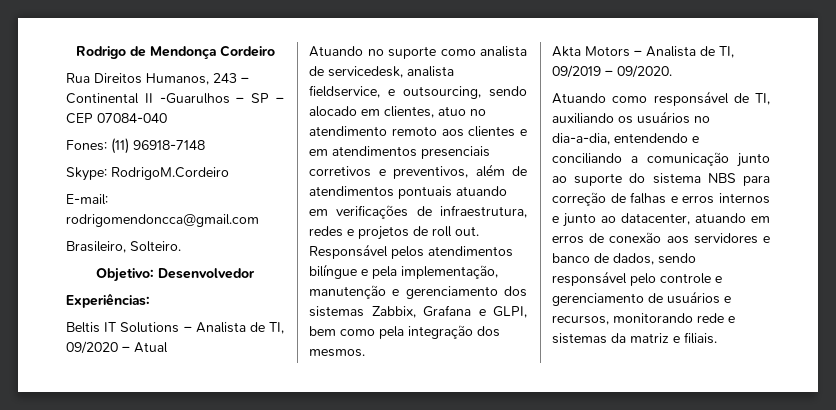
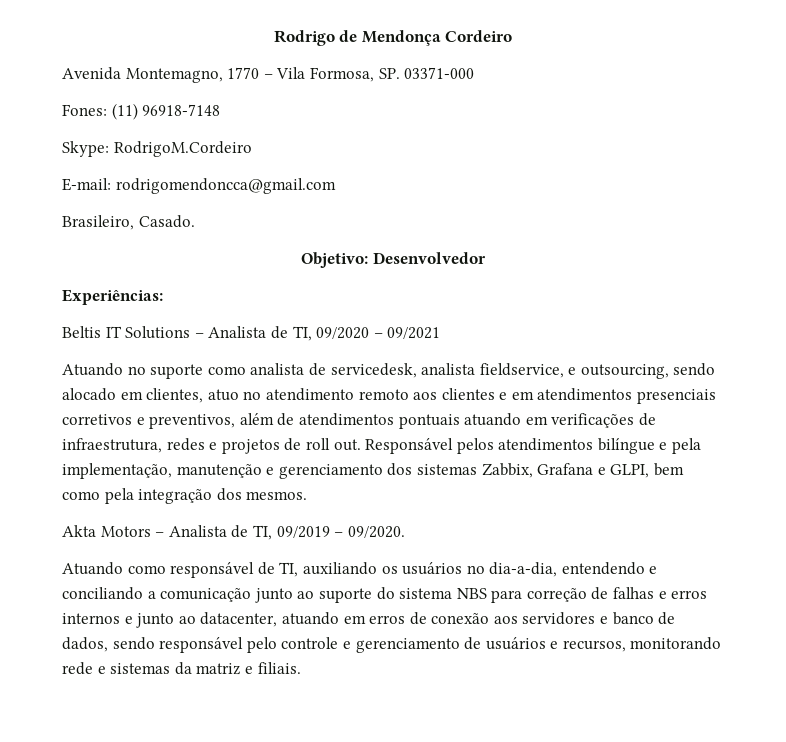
[66,73,249,85] [66,93,284,104] [66,113,167,124] Rua Direitos Humanos, 243 – Continental II -Guarulhos – SP – CEP 07084-040 -> [62,67,475,83] Avenida Montemagno, 1770 – Vila Formosa, SP. 03371-000
[130,241,181,252] Solteiro. -> [138,215,195,228] Casado.
[134,342,168,353] Atual -> [387,327,441,339] 09/2021

